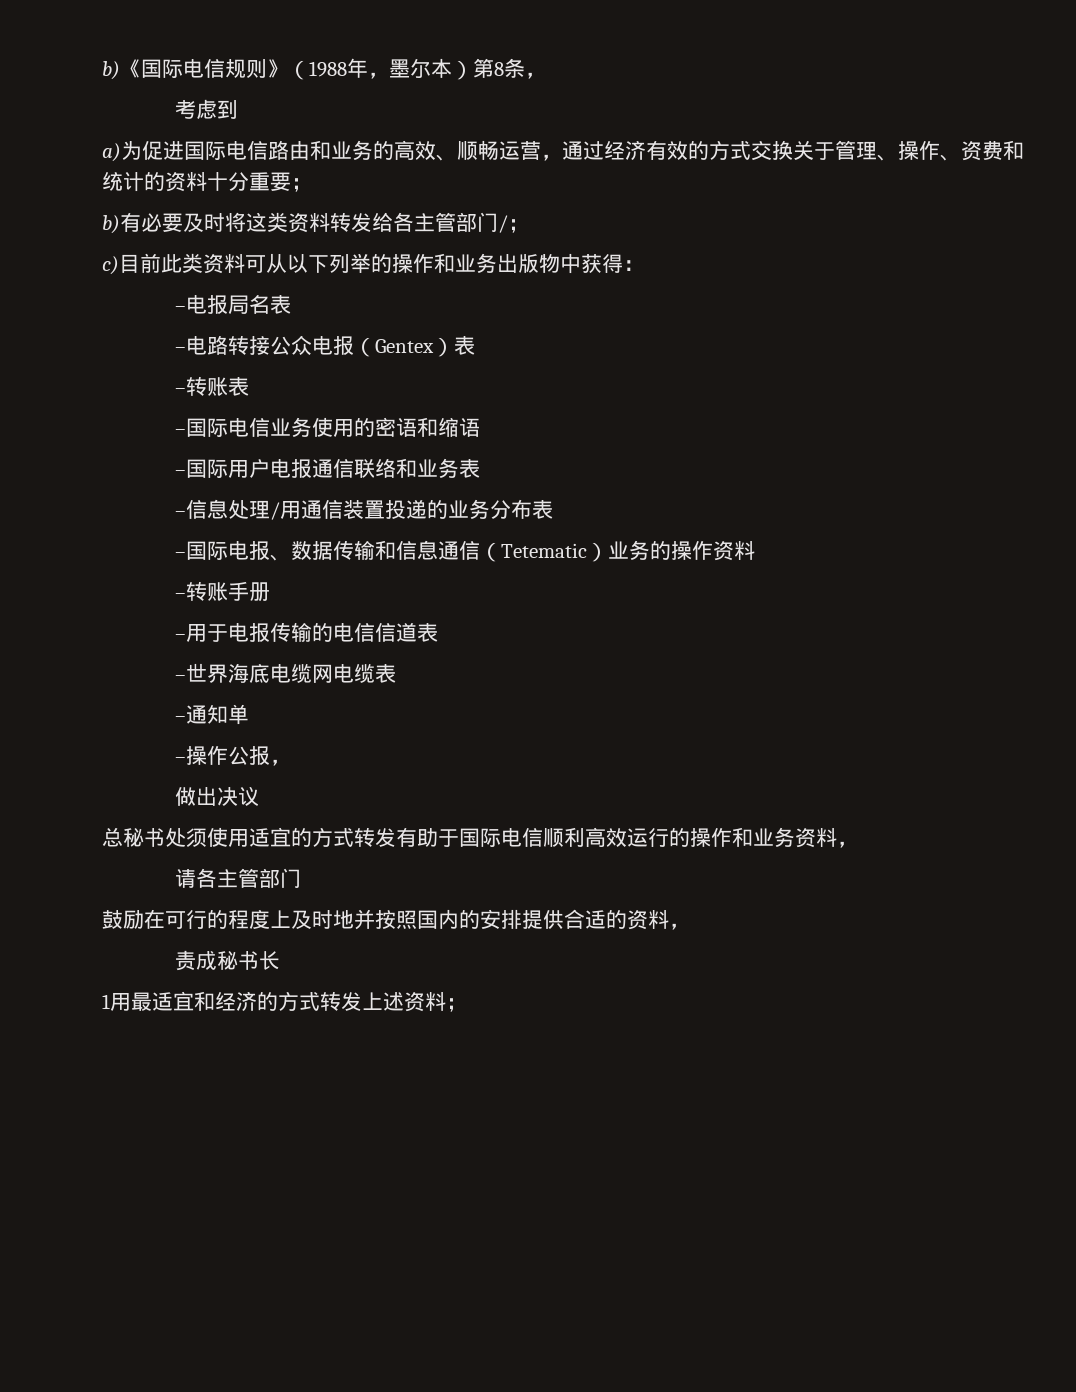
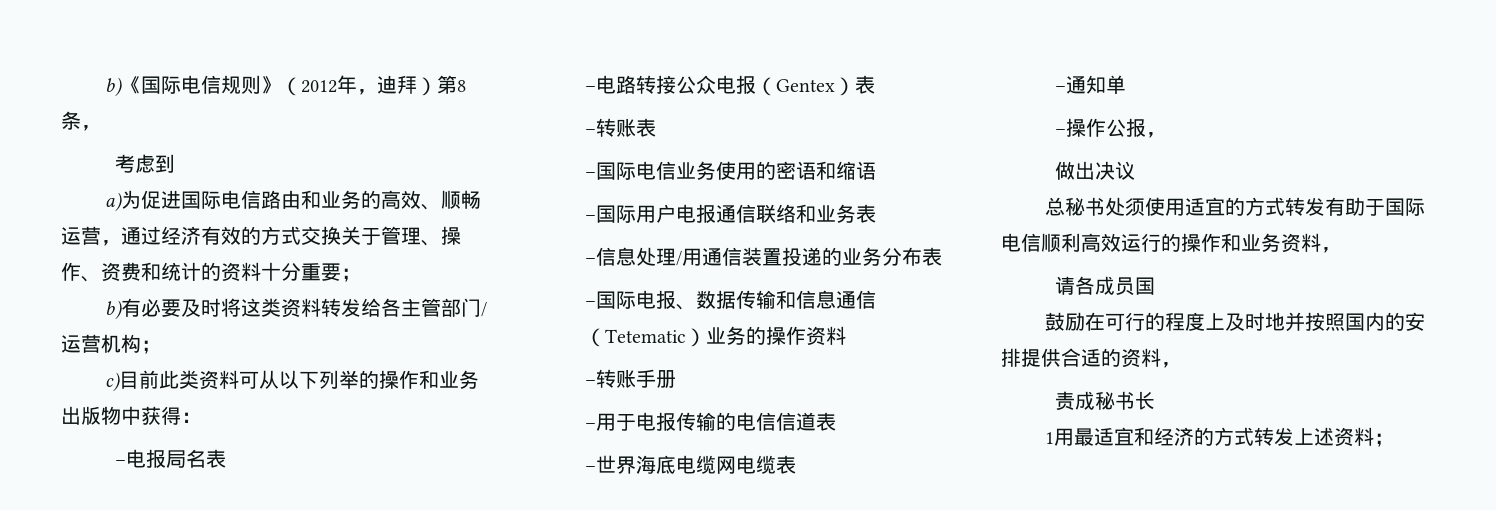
[309,58,452,79] 1988年，墨尔本 -> [300,75,417,95] 2012年，迪拜
(508, 224) none -> [61,334,141,353] 运营机构
[216,868,301,888] 主管部门 -> [1095,276,1156,296] 成员国

